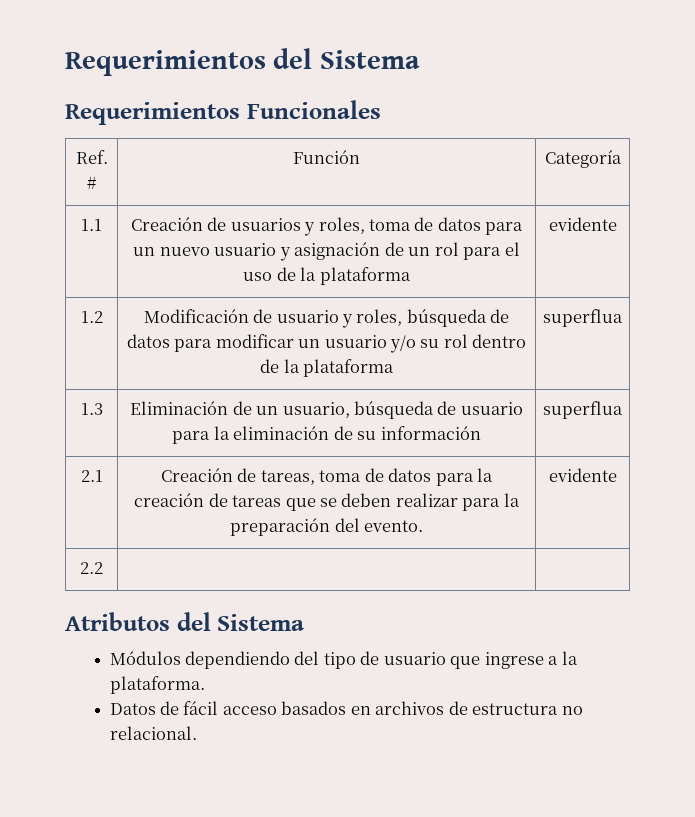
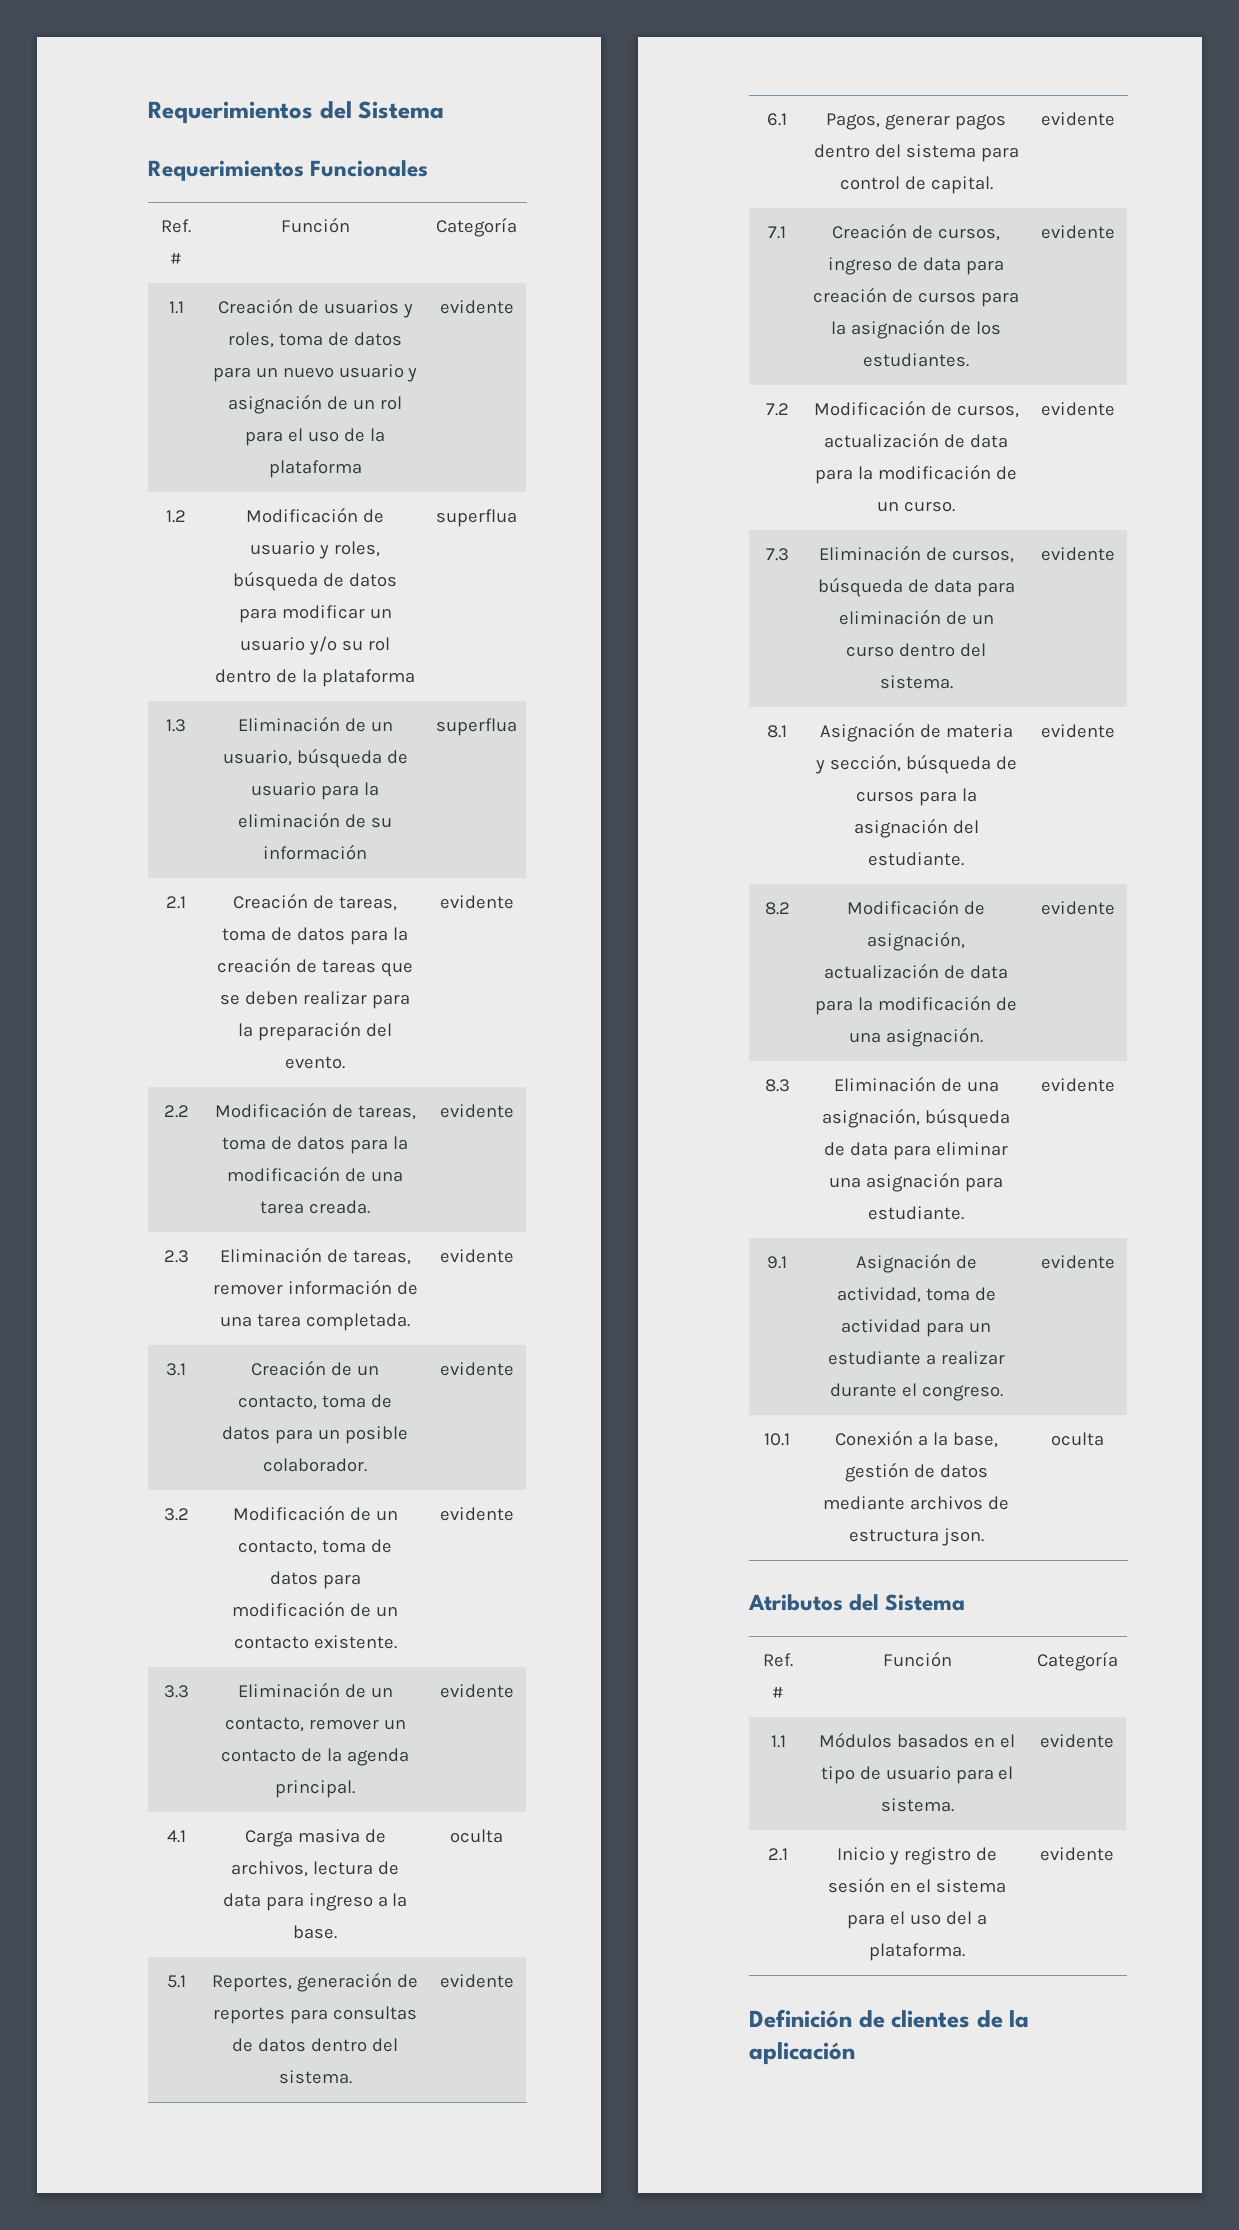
[65,612,305,631] [109,651,578,669] [109,676,205,694] [109,701,583,715] [109,726,197,740] | // Atributos del Sistema // Módulos dependiendo del tipo de usuario que ingrese a la plataforma. // Datos de fácil acceso basados en archivos de estructura no relacional. -> [214,1102,416,1120] [222,1136,408,1154] [227,1166,403,1182] [260,1200,370,1214] [439,1104,514,1118] [163,1250,189,1263] [219,1247,411,1265] [212,1279,418,1295] [220,1313,410,1331] [439,1249,514,1263] [166,1363,186,1376] [251,1360,379,1376] [238,1394,392,1410] [222,1426,408,1444] [263,1458,367,1472] [439,1362,514,1376] [163,1508,189,1521] [232,1505,398,1521] [238,1539,392,1555] [269,1571,361,1589] [232,1601,398,1617] [233,1635,397,1649] [439,1507,514,1521] [163,1685,189,1698] [237,1682,393,1698] [224,1717,406,1732] [221,1748,409,1766] [275,1780,355,1798] [439,1684,514,1698] [166,1830,186,1843] [244,1829,386,1847] [231,1861,399,1877] [222,1893,408,1911] [293,1925,337,1939] [450,1829,503,1843] [166,1975,186,1988] [212,1972,418,1992] [213,2006,417,2024] [232,2038,398,2052] [278,2070,352,2084] [439,1974,514,1988] [767,113,787,126] [826,113,1006,130] [813,144,1019,162] [839,176,993,194] [1040,112,1115,126] [768,226,786,239] [832,223,1000,241] [828,257,1004,275] [813,287,1019,307] [831,319,1001,339] [863,353,969,367] [1040,225,1115,239] [765,403,789,416] [813,400,1019,418] [824,432,1008,448] [815,464,1017,484] [877,501,955,512] [1040,402,1115,416] [765,548,789,561] [818,545,1014,563] [817,577,1015,597] [838,609,994,625] [846,643,986,657] [879,675,953,689] [1040,547,1115,561] [767,725,787,738] [819,722,1013,742] [814,754,1017,774] [855,788,977,806] [853,818,979,838] [868,852,964,866] [1040,724,1115,738] [764,902,790,915] [847,899,985,915] [867,931,965,951] [824,963,1008,979] [815,995,1017,1015] [849,1027,983,1047] [1040,901,1115,915] [764,1079,790,1092] [833,1076,999,1092] [822,1108,1010,1128] [824,1142,1008,1160] [829,1172,1003,1192] [868,1206,964,1220] [1040,1078,1115,1092] [767,1256,787,1269] [855,1253,977,1273] [836,1287,996,1303] [841,1319,991,1337] [827,1351,1005,1365] [829,1383,1003,1401] [1040,1255,1115,1269] [764,1433,790,1446] [834,1430,998,1448] [844,1462,988,1482] [823,1496,1009,1510] [848,1528,984,1546] [1051,1432,1104,1446] [748,1594,966,1611] [763,1653,793,1667] [772,1687,784,1698] [882,1651,952,1667] [1036,1651,1118,1671] [770,1735,786,1748] [819,1732,1015,1748] [820,1766,1014,1784] [880,1798,954,1812] [1040,1734,1114,1748] [768,1848,788,1861] [837,1847,997,1865] [828,1877,1006,1893] [847,1911,987,1929] [869,1943,965,1961] [1040,1847,1114,1861] [749,2009,1030,2028] [749,2042,855,2065] Modificación de tareas, toma de datos para la modificación de una tarea creada. | evidente // 2.3 | Eliminación de tareas, remover información de una tarea completada. | evidente // 3.1 | Creación de un contacto, toma de datos para un posible colaborador. | evidente // 3.2 | Modificación de un contacto, toma de datos para modificación de un contacto existente. | evidente // 3.3 | Eliminación de un contacto, remover un contacto de la agenda principal. | evidente // 4.1 | Carga masiva de archivos, lectura de data para ingreso a la base. | oculta // 5.1 | Reportes, generación de reportes para consultas de datos dentro del sistema. | evidente // 6.1 | Pagos, generar pagos dentro del sistema para control de capital. | evidente // 7.1 | Creación de cursos, ingreso de data para creación de cursos para la asignación de los estudiantes. | evidente // 7.2 | Modificación de cursos, actualización de data para la modificación de un curso. | evidente // 7.3 | Eliminación de cursos, búsqueda de data para eliminación de un curso dentro del sistema. | evidente // 8.1 | Asignación de materia y sección, búsqueda de cursos para la asignación del estudiante. | evidente // 8.2 | Modificación de asignación, actualización de data para la modificación de una asignación. | evidente // 8.3 | Eliminación de una asignación, búsqueda de data para eliminar una asignación para estudiante. | evidente // 9.1 | Asignación de actividad, toma de actividad para un estudiante a realizar durante el congreso. | evidente // 10.1 | Conexión a la base, gestión de datos mediante archivos de estructura json. | oculta // Atributos del Sistema // Ref. # | Función | Categoría // 1.1 | Módulos basados en el tipo de usuario para el sistema. | evidente // 2.1 | Inicio y registro de sesión en el sistema para el uso del a plataforma. | evidente // Definición de clientes de la aplicación

